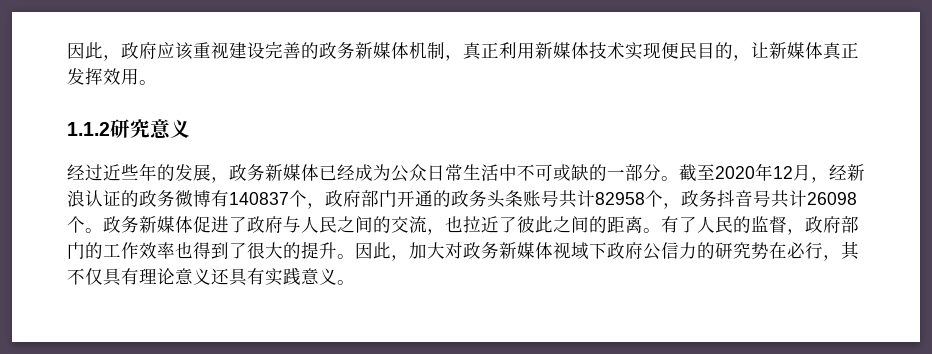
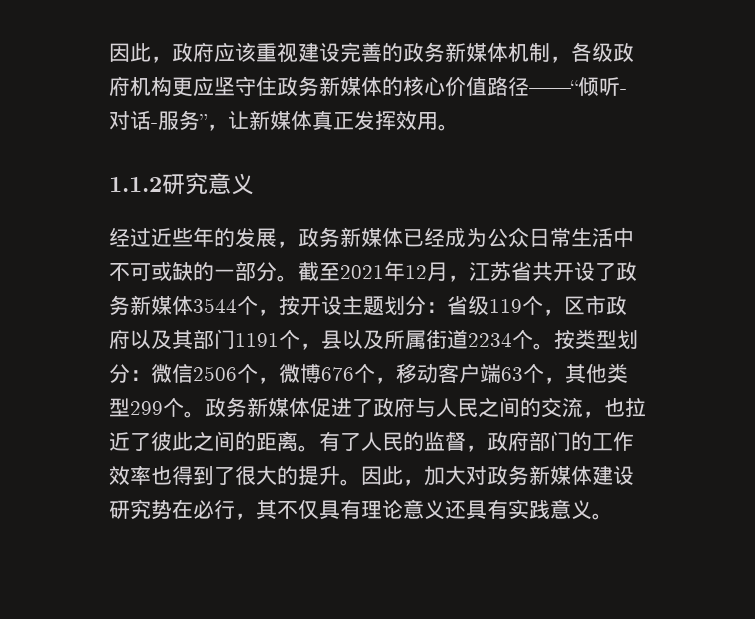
[463,42,733,60] 真正利用新媒体技术实现便民目的 -> [571,42,634,62] [109,76,627,97] [109,110,208,130] 各级政府机构更应坚守住政务新媒体的核心价值路径——“倾听-对话-服务”
[715,166,755,179] 2020 -> [340,265,384,279] 2021
[829,164,865,181] [67,190,857,209] 经新浪认证的政务微博有140837个，政府部门开通的政务头条账号共计82958个，政务抖音号共计26098 -> [469,262,637,282] [109,295,627,316] [109,329,638,350] [109,363,628,384] [109,398,163,417] 江苏省共开设了政务新媒体3544个，按开设主题划分：省级119个，区市政府以及其部门1191个，县以及所属街道2234个。按类型划分：微信2506个，微博676个，移动客户端63个，其他类型299
[553,242,715,260] 视域下政府公信力的 -> [592,466,634,485] 建设

